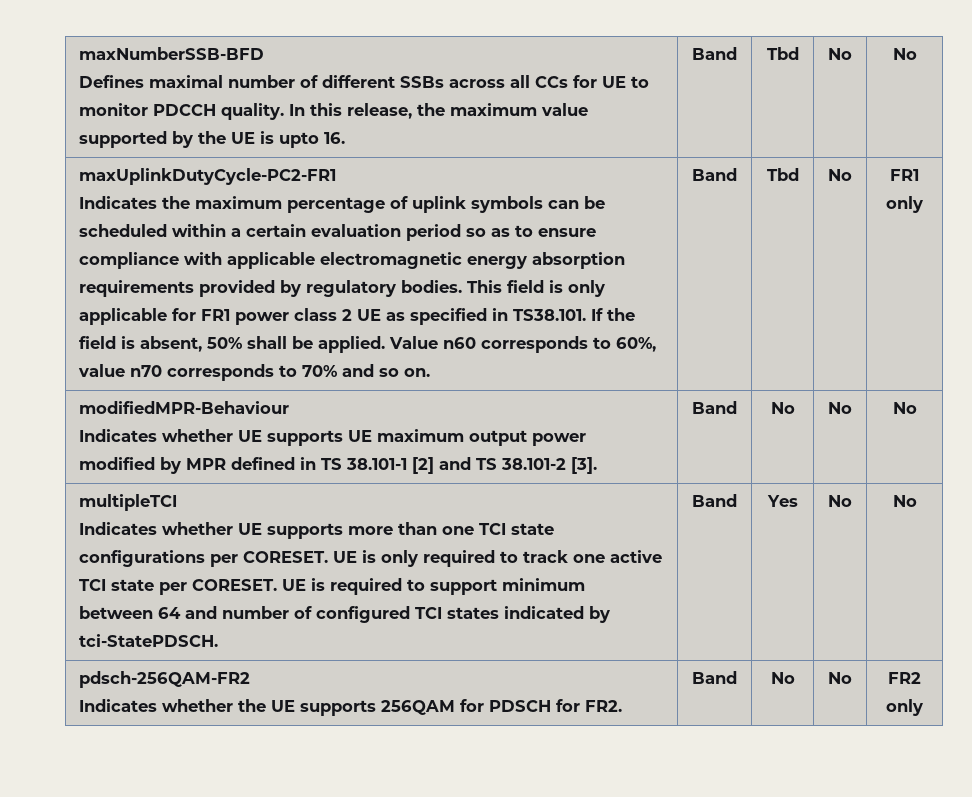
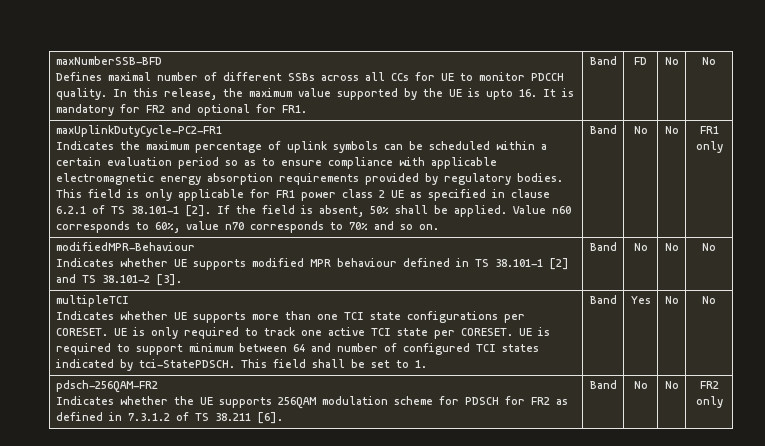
[692,47,737,60] [766,47,799,60] | Band | Tbd -> [542,88,574,97] [55,104,307,116] [589,56,617,65] [634,57,647,65] It is mandatory for FR2 and optional for FR1. | Band | FD
[513,309,587,321] TS38.101. -> [510,189,550,198] [55,205,211,217] clause 6.2.1 of TS 38.101-1 [2].
[766,168,799,181] Tbd -> [633,126,648,134] No
[348,429,587,446] [79,457,227,474] UE maximum output power modified by MPR -> [251,258,397,267] modified MPR behaviour
(219, 640) none -> [240,359,427,368] This field shall be set to 1.
(456, 707) none -> [321,396,433,405] modulation scheme
[585,700,623,712] FR2. -> [530,397,568,405] [55,412,283,424] FR2 as defined in 7.3.1.2 of TS 38.211 [6].

